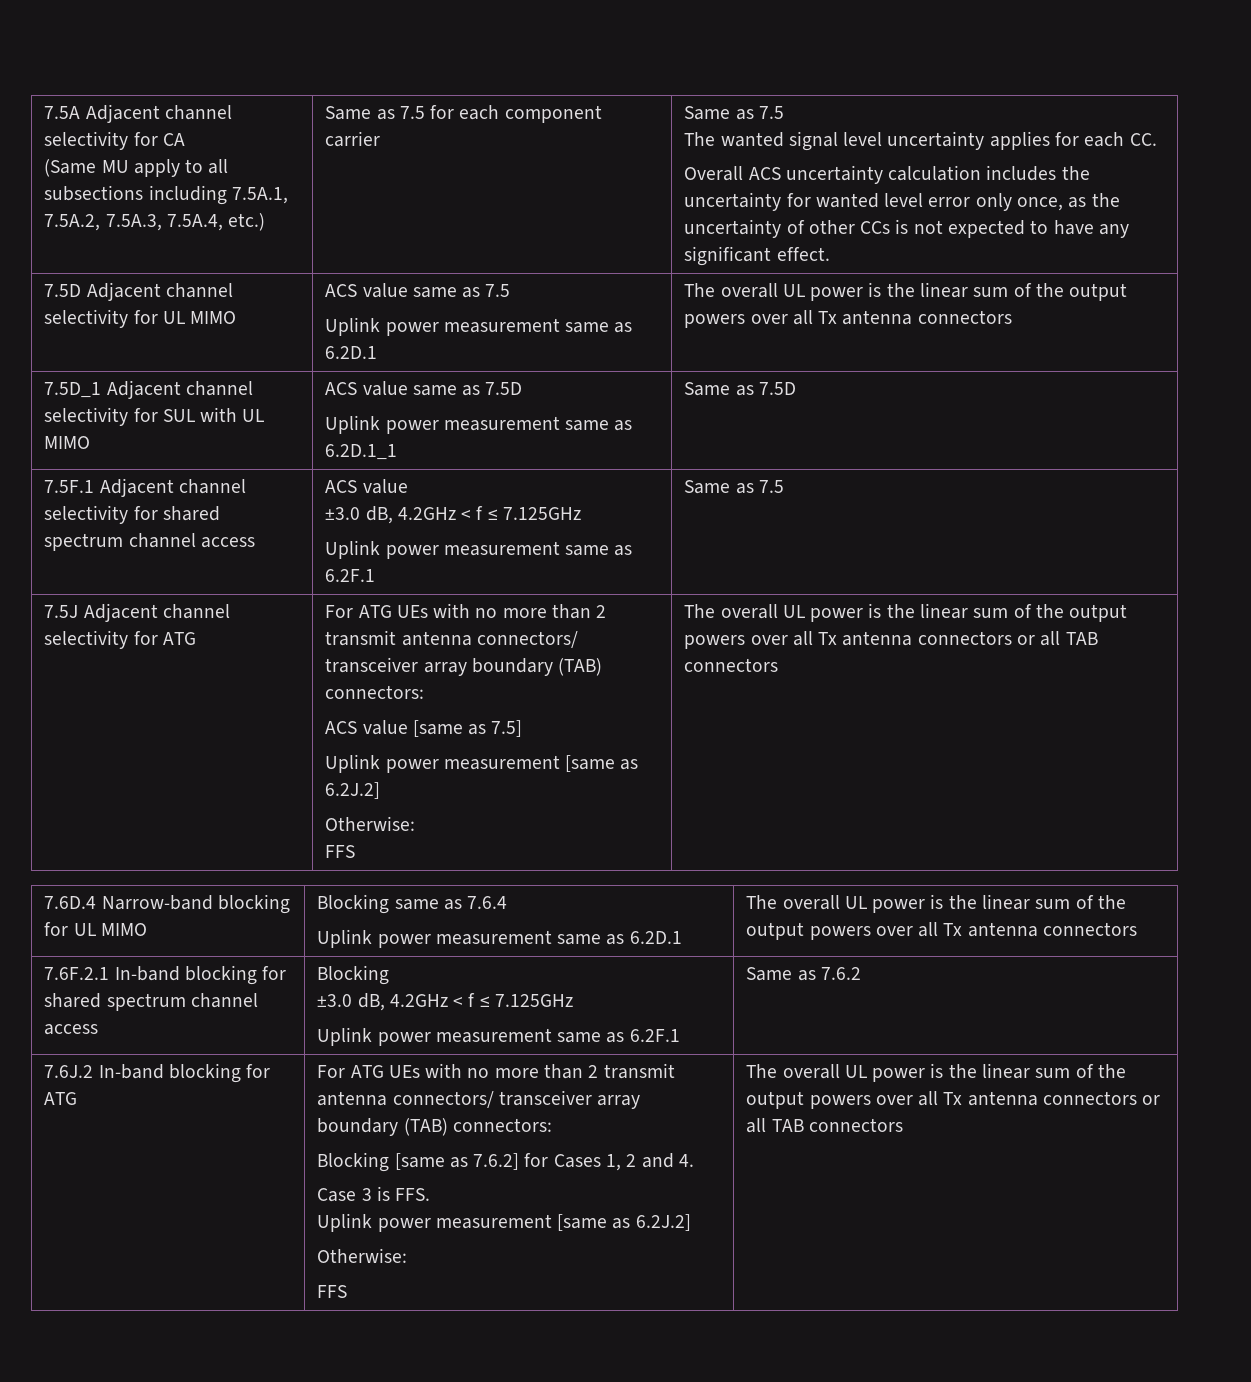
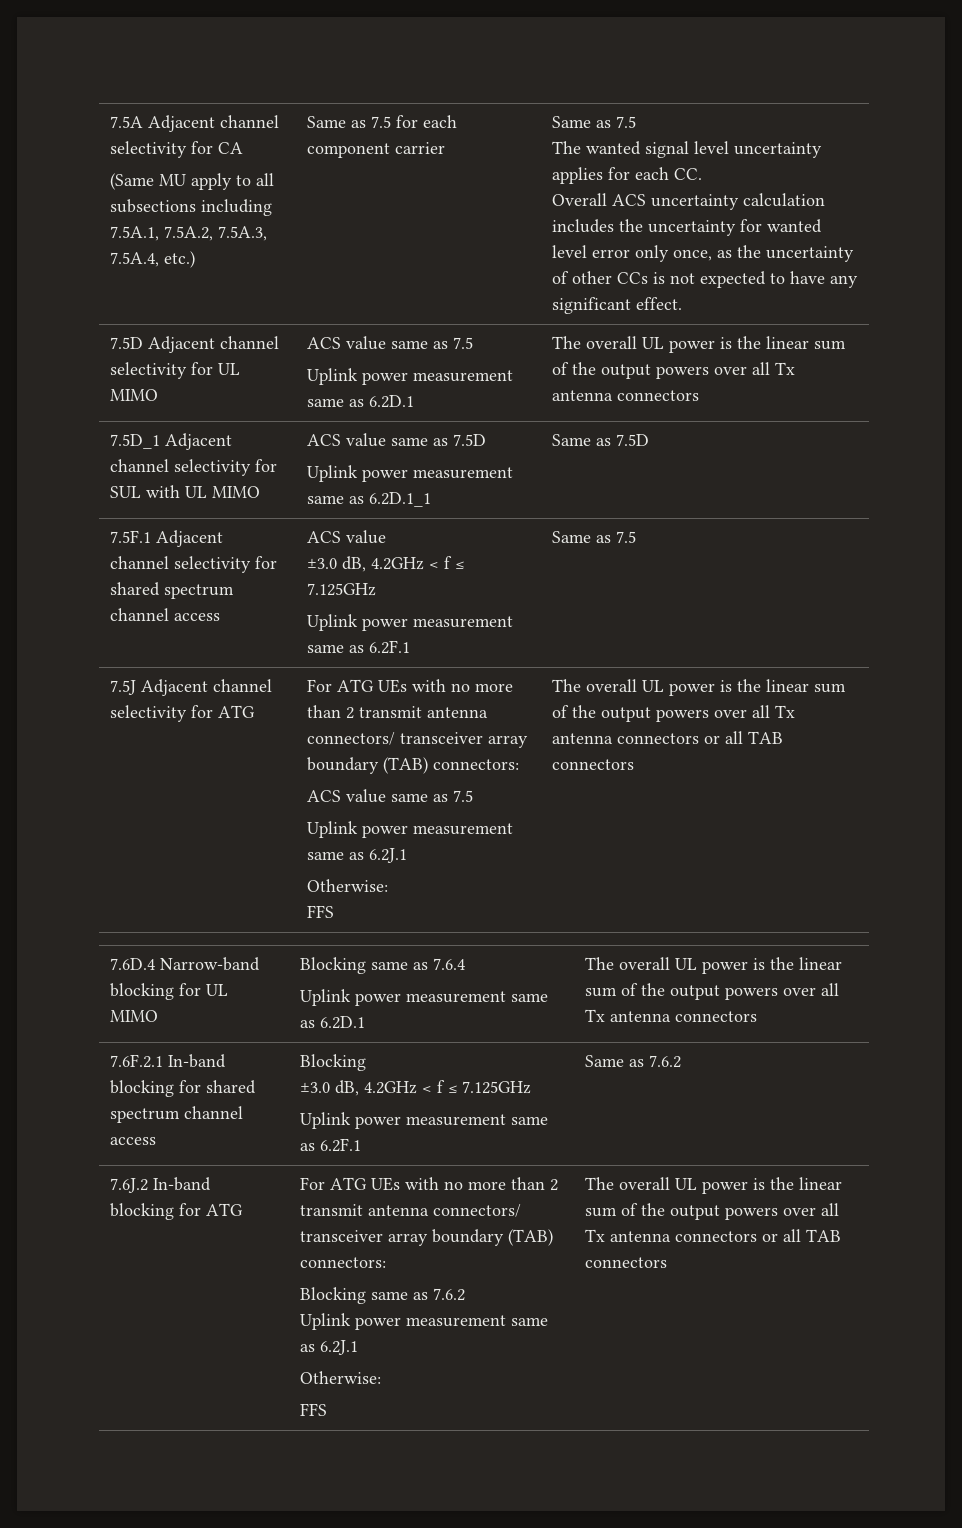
[412,720,523,737] [325,754,639,773] [325,782,381,799] [same as 7.5] // Uplink power measurement [same as 6.2J.2] -> [391,790,474,802] [307,821,514,838] [307,848,408,863] same as 7.5 // Uplink power measurement same as 6.2J.1
[394,1153,694,1171] [317,1186,431,1202] [317,1213,691,1232] [same as 7.6.2] for Cases 1, 2 and 4. // Case 3 is FFS. // Uplink power measurement [same as 6.2J.2] -> [371,1288,466,1301] [300,1313,549,1330] [300,1340,359,1355] same as 7.6.2 // Uplink power measurement same as 6.2J.1

